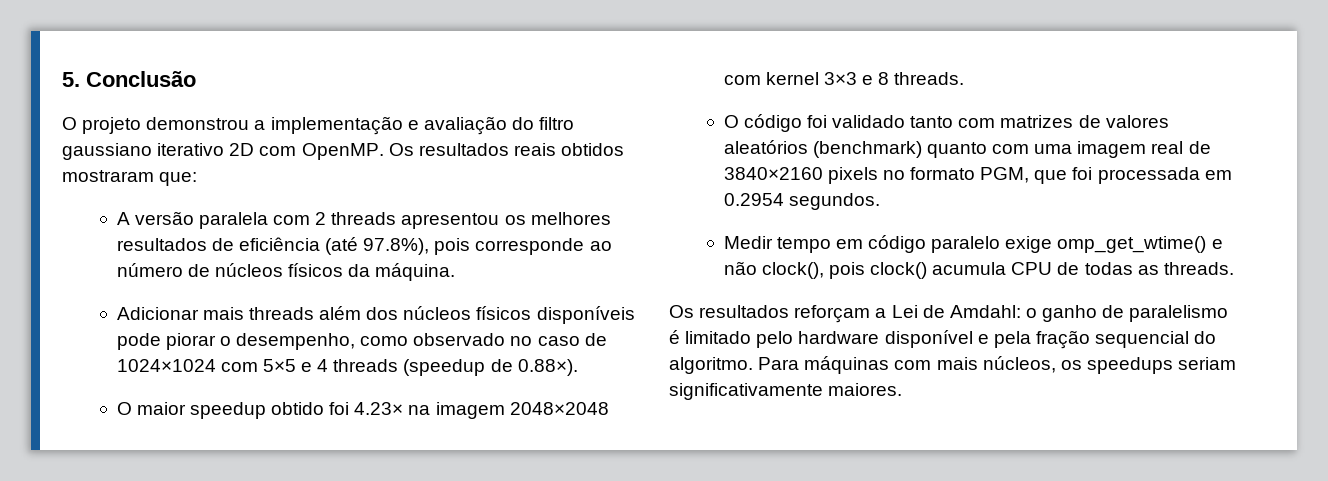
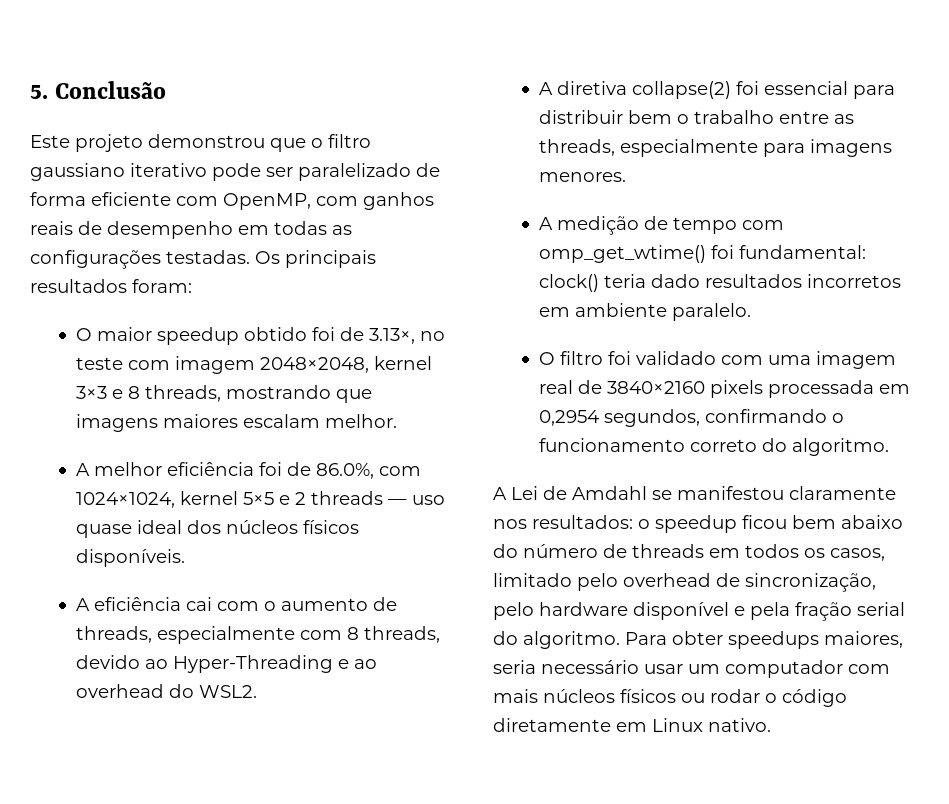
[62,117,77,130] O -> [30,135,70,148] Este
[254,116,575,135] [62,143,625,160] [62,170,198,186] [116,211,611,229] [116,237,612,255] [116,263,456,281] [116,306,635,324] [116,333,607,350] [116,359,578,376] a implementação e avaliação do filtro gaussiano iterativo 2D com OpenMP. Os resultados reais obtidos mostraram que: // A versão paralela com 2 threads apresentou os melhores resultados de eficiência (até 97.8%), pois corresponde ao número de núcleos físicos da máquina. // Adicionar mais threads além dos núcleos físicos disponíveis pode piorar o desempenho, como observado no caso de 1024×1024 com 5×5 e 4 threads (speedup de 0.88×). -> [270,134,371,152] [30,163,440,181] [30,192,434,210] [30,221,352,239] [30,250,376,269] [30,279,192,293] que o filtro gaussiano iterativo pode ser paralelizado de forma eficiente com OpenMP, com ganhos reais de desempenho em todas as configurações testadas. Os principais resultados foram:
[354,402,609,419] [723,72,965,85] [723,114,802,132] 4.23× na imagem 2048×2048 com kernel 3×3 e 8 threads. // O código -> [340,327,446,344] [76,356,433,374] [76,385,373,403] [76,414,398,432] [76,462,422,479] [76,491,446,508] [76,520,360,538] [76,549,186,567] [76,597,398,611] [76,626,441,644] [76,655,378,673] [76,684,258,698] [539,81,896,99] [539,110,855,124] [539,139,893,157] [539,172,627,182] [539,216,785,235] [539,245,867,263] [539,274,902,292] [539,303,752,321] [539,351,604,365] de 3.13×, no teste com imagem 2048×2048, kernel 3×3 e 8 threads, mostrando que imagens maiores escalam melhor. // A melhor eficiência foi de 86.0%, com 1024×1024, kernel 5×5 e 2 threads — uso quase ideal dos núcleos físicos disponíveis. // A eficiência cai com o aumento de threads, especialmente com 8 threads, devido ao Hyper-Threading e ao overhead do WSL2. // A diretiva collapse(2) foi essencial para distribuir bem o trabalho entre as threads, especialmente para imagens menores. // A medição de tempo com omp_get_wtime() foi fundamental: clock() teria dado resultados incorretos em ambiente paralelo. // O filtro
[910,115,1169,128] [723,140,987,158] tanto com matrizes de valores aleatórios (benchmark) quanto -> (717, 358) none
[882,167,1232,184] [723,193,880,210] [723,235,1223,253] [723,261,1234,279] [669,305,1229,323] [669,330,752,344] no formato PGM, que foi processada em 0.2954 segundos. // Medir tempo em código paralelo exige omp_get_wtime() e não clock(), pois clock() acumula CPU de todas as threads. // Os resultados reforçam a Lei de Amdahl: o ganho de paralelismo é limitado -> [768,380,911,398] [539,409,845,427] [539,438,890,456] [493,486,896,500] [493,515,903,533] [493,544,885,561] [493,573,876,592] processada em 0,2954 segundos, confirmando o funcionamento correto do algoritmo. // A Lei de Amdahl se manifestou claramente nos resultados: o speedup ficou bem abaixo do número de threads em todos os casos, limitado pelo overhead de sincronização,
[1095,331,1190,348] sequencial -> [857,602,905,616] serial
[804,356,1237,374] [669,383,903,400] máquinas com mais núcleos, os speedups seriam significativamente maiores. -> [672,631,903,649] [493,660,890,678] [493,689,847,707] [493,718,771,732] obter speedups maiores, seria necessário usar um computador com mais núcleos físicos ou rodar o código diretamente em Linux nativo.

